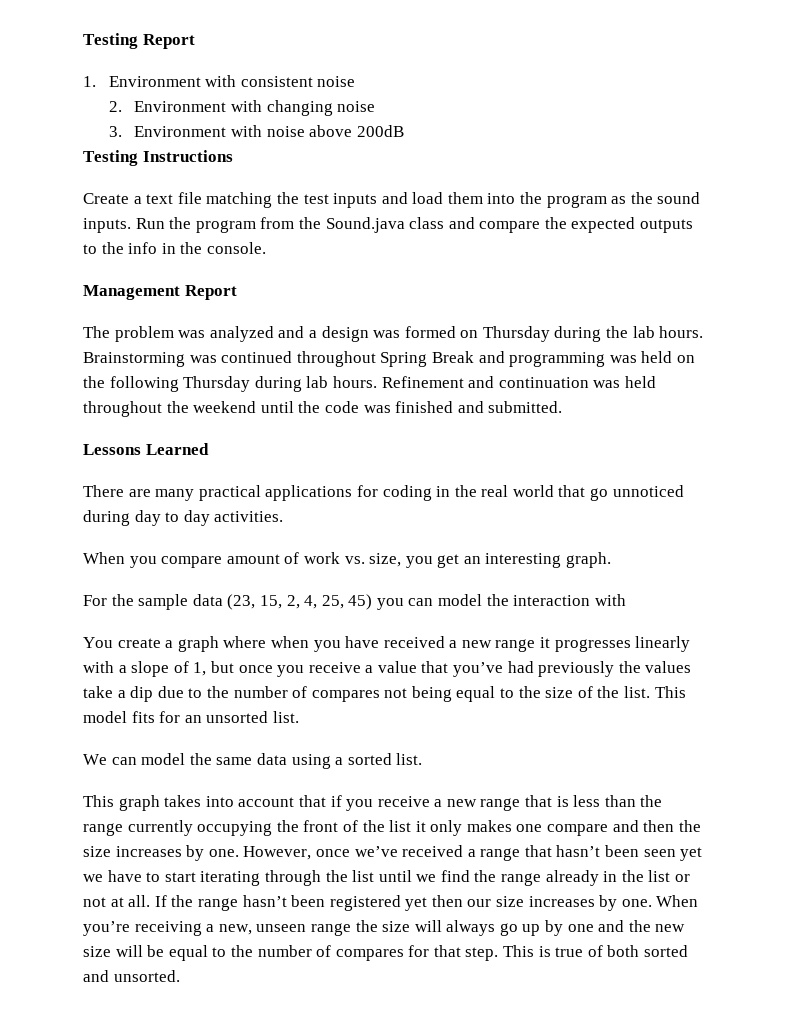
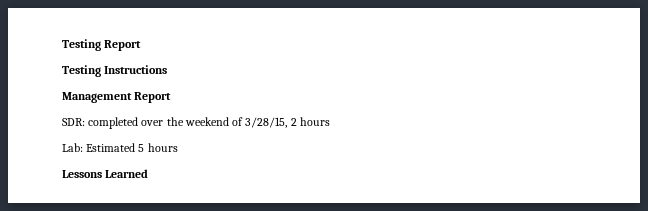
[83,75,356,87] [108,100,376,116] [108,125,404,137] [83,150,233,166] [83,192,701,208] [83,217,694,233] [83,242,266,254] [83,285,237,300] [83,326,704,342] [83,351,695,367] [83,376,656,392] [83,401,563,417] [83,443,209,455] [83,485,684,501] [83,510,284,526] [83,552,612,568] [83,594,626,610] [83,636,691,652] [83,661,692,677] [83,686,686,702] [83,711,299,723] [83,753,423,769] [83,795,663,811] [83,820,701,836] [83,845,703,861] [83,870,691,886] [83,895,699,911] [83,920,686,936] [83,945,689,961] [83,970,180,982] 1. Environment with consistent noise // 2. Environment with changing noise // 3. Environment with noise above 200dB // Testing Instructions // Create a text file matching the test inputs and load them into the program as the sound inputs. Run the program from the Sound.java class and compare the expected outputs to the info in the console. // Management Report // The problem was analyzed and a design was formed on Thursday during the lab hours. Brainstorming was continued throughout Spring Break and programming was held on the following Thursday during lab hours. Refinement and continuation was held throughout the weekend until the code was finished and submitted. // Lessons Learned // There are many practical applications for coding in the real world that go unnoticed during day to day activities. // When you compare amount of work vs. size, you get an interesting graph. // For the sample data (23, 15, 2, 4, 25, 45) you can model the interaction with // You create a graph where when you have received a new range it progresses linearly with a slope of 1, but once you receive a value that you’ve had previously the values take a dip due to the number of compares not being equal to the size of the list. This model fits for an unsorted list. // We can model the same data using a sorted list. // This graph takes into account that if you receive a new range that is less than the range currently occupying the front of the list it only makes one compare and then the size increases by one. However, once we’ve received a range that hasn’t been seen yet we have to start iterating through the list until we find the range already in the list or not at all. If the range hasn’t been registered yet then our size increases by one. When you’re receiving a new, unseen range the size will always go up by one and the new size will be equal to the number of compares for that step. This is true of both sorted and unsorted. -> [62,65,168,77] [62,92,172,103] [62,117,330,129] [62,143,178,152] [62,169,149,178] Testing Instructions // Management Report // SDR: completed over the weekend of 3/28/15, 2 hours // Lab: Estimated 5 hours // Lessons Learned

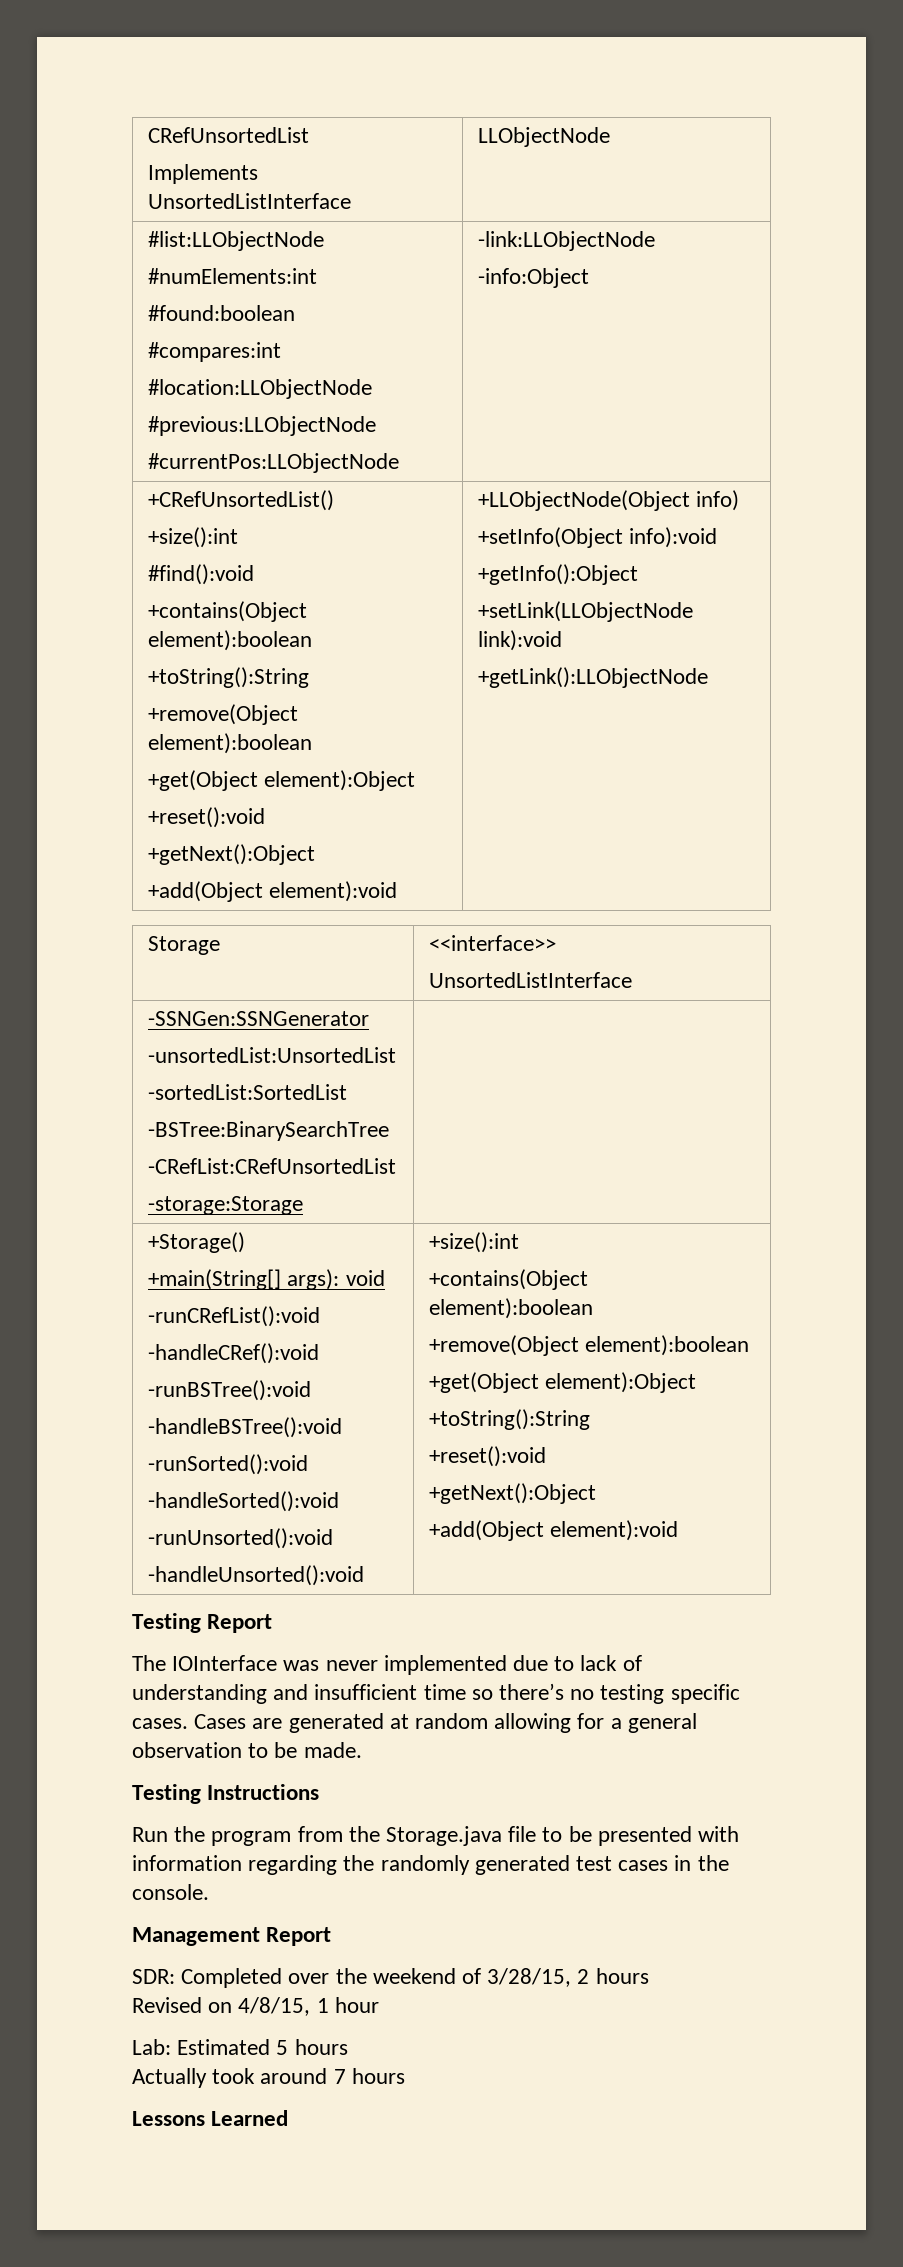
[62,39,142,51] [62,65,168,77] Testing Report // Testing Instructions -> [148,127,310,143] [148,164,259,184] [148,193,352,209] [478,127,611,147] [148,231,325,251] [148,268,318,284] [148,305,296,321] [148,342,282,362] [148,379,373,399] [148,416,377,436] [148,453,400,473] [478,231,656,251] [478,268,590,288] [148,490,335,511] [148,527,239,548] [148,564,255,585] [148,601,308,622] [148,630,313,651] [148,667,310,688] [148,704,299,725] [148,733,313,754] [148,770,416,791] [148,807,266,828] [148,844,316,865] [148,881,398,902] [478,490,740,511] [478,527,718,548] [478,564,639,585] [478,601,694,622] [478,630,563,651] [478,667,709,688] [148,936,221,955] [429,935,557,951] [429,972,633,988] [148,1011,370,1026] [148,1047,397,1063] [148,1084,348,1100] [148,1121,390,1141] [148,1158,397,1174] [148,1196,304,1215] [148,1232,246,1253] [148,1269,385,1290] [148,1306,321,1327] [148,1343,320,1364] [148,1380,312,1401] [148,1417,343,1438] [148,1454,309,1475] [148,1491,340,1512] [148,1528,334,1549] [148,1565,365,1586] [429,1232,520,1253] [429,1269,589,1290] [429,1298,594,1319] [429,1335,750,1356] [429,1372,697,1393] [429,1409,591,1430] [429,1446,547,1467] [429,1483,597,1504] [429,1520,679,1541] [132,1613,273,1633] [132,1655,642,1675] [132,1683,740,1704] [132,1713,697,1733] [132,1742,362,1758] [132,1784,320,1804] [132,1826,740,1846] [132,1855,729,1875] [132,1884,209,1900] CRefUnsortedList // Implements UnsortedListInterface | LLObjectNode // #list:LLObjectNode // #numElements:int // #found:boolean // #compares:int // #location:LLObjectNode // #previous:LLObjectNode // #currentPos:LLObjectNode | -link:LLObjectNode // -info:Object // +CRefUnsortedList() // +size():int // #find():void // +contains(Object element):boolean // +toString():String // +remove(Object element):boolean // +get(Object element):Object // +reset():void // +getNext():Object // +add(Object element):void | +LLObjectNode(Object info) // +setInfo(Object info):void // +getInfo():Object // +setLink(LLObjectNode link):void // +getLink():LLObjectNode // Storage | <<interface>> // UnsortedListInterface // -SSNGen:SSNGenerator // -unsortedList:UnsortedList // -sortedList:SortedList // -BSTree:BinarySearchTree // -CRefList:CRefUnsortedList // -storage:Storage | // +Storage() // +main(String[] args): void // -runCRefList():void // -handleCRef():void // -runBSTree():void // -handleBSTree():void // -runSorted():void // -handleSorted():void // -runUnsorted():void // -handleUnsorted():void | +size():int // +contains(Object element):boolean // +remove(Object element):boolean // +get(Object element):Object // +toString():String // +reset():void // +getNext():Object // +add(Object element):void // Testing Report // The IOInterface was never implemented due to lack of understanding and insufficient time so there’s no testing specific cases. Cases are generated at random allowing for a general observation to be made. // Testing Instructions // Run the program from the Storage.java file to be presented with information regarding the randomly generated test cases in the console.
[88,117,139,129] completed -> [181,1968,283,1988] Completed
(330, 121) none -> [132,1997,379,2016] // Revised on 4/8/15, 1 hour
(178, 147) none -> [132,2068,405,2088] // Actually took around 7 hours

